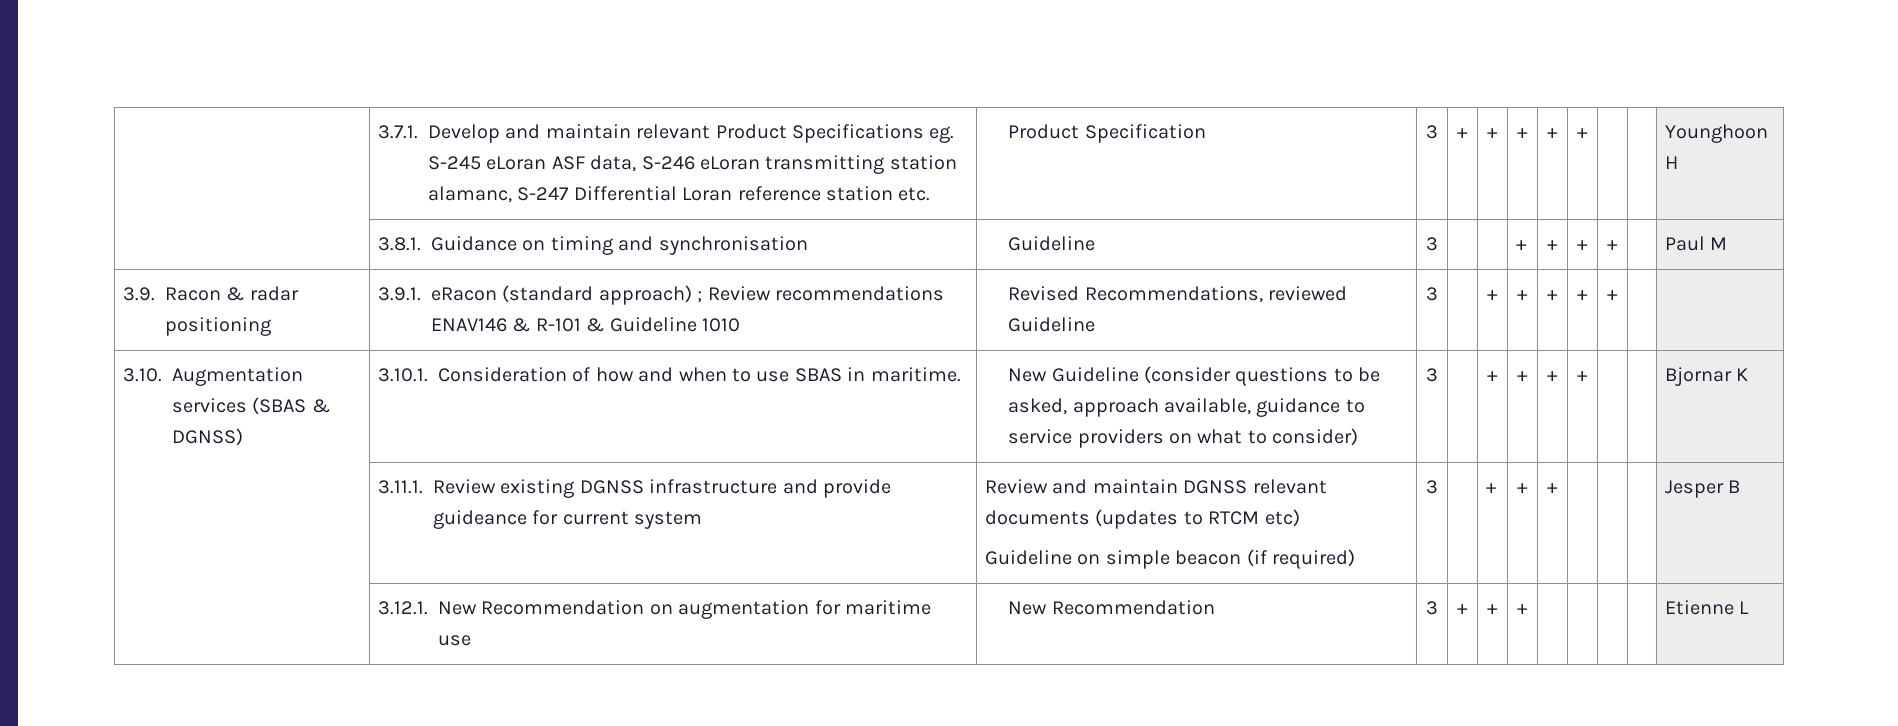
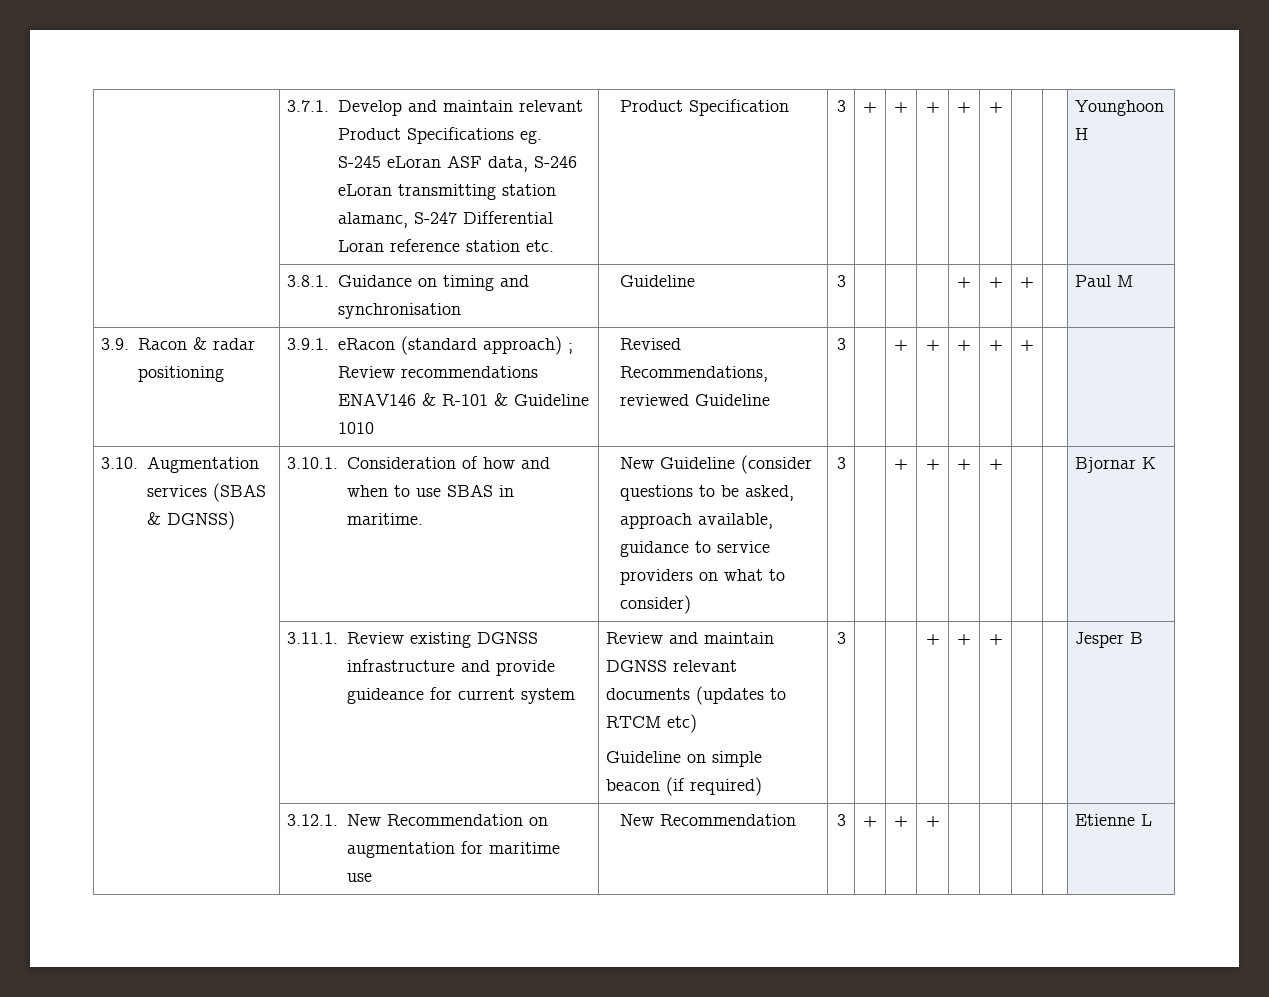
[1515,240,1527,250] + -> (846, 281) none
[1485,483,1497,493] [1517,483,1528,493] [1547,483,1558,493] + | + | + | | | | -> [925,634,940,645] [957,634,971,645] [988,634,1003,645] | + | + | + | | |

